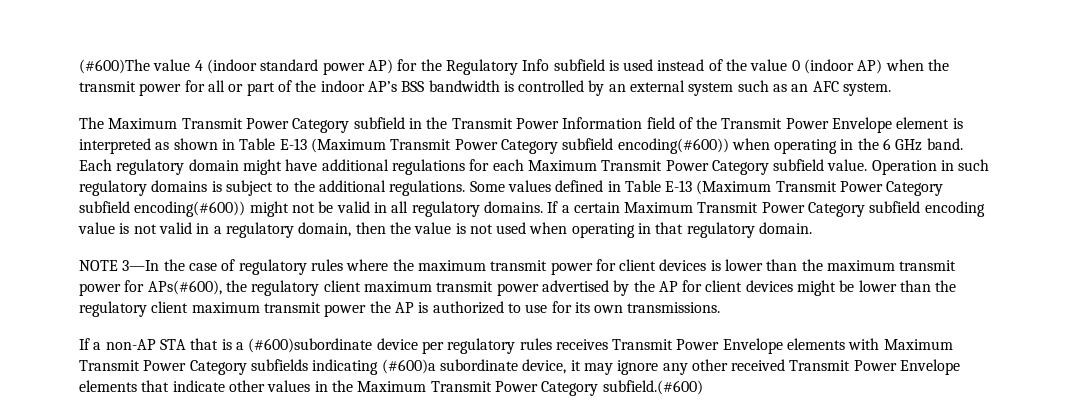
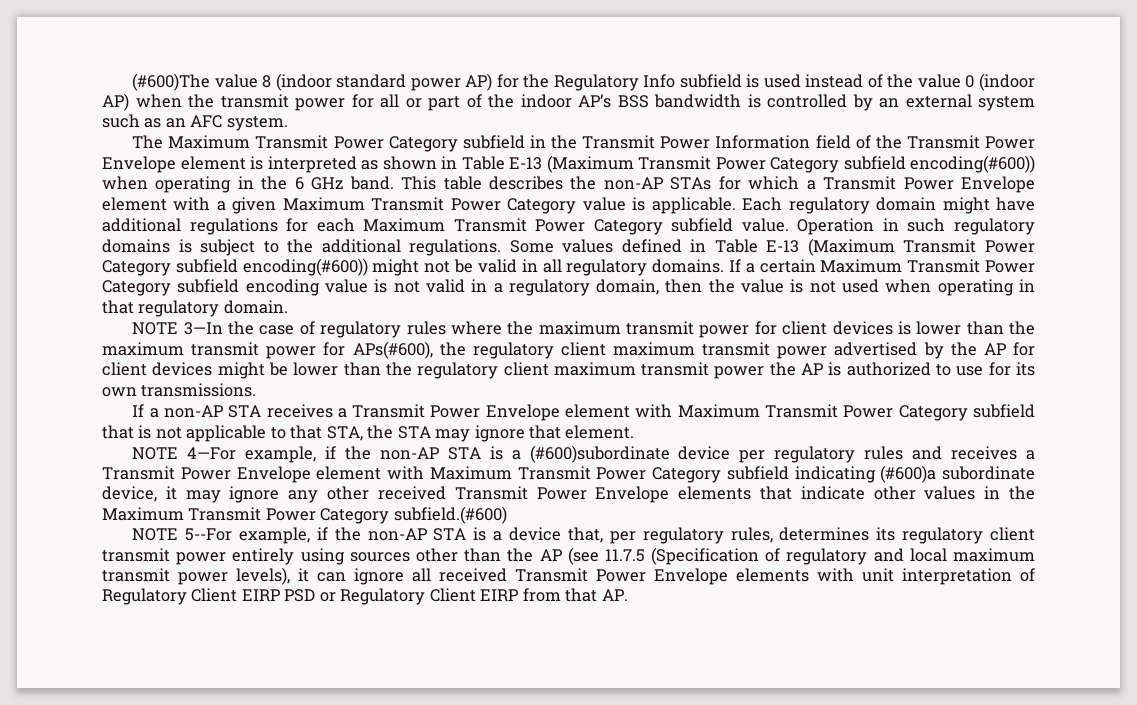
[194,60,203,71] 4 -> [262,75,272,88] 8
(963, 144) none -> [401,176,1036,193] [102,197,736,214] This table describes the non-AP STAs for which a Transmit Power Envelope element with a given Maximum Transmit Power Category value is applicable.
[190,338,219,350] that -> [266,404,1036,421] [102,425,635,442] [132,446,481,463] receives a Transmit Power Envelope element with Maximum Transmit Power Category subfield that is not applicable to that STA, the STA may ignore that element. // NOTE 4—For example, if the non-AP STA
[555,338,953,354] [79,359,308,375] receives Transmit Power Envelope elements with Maximum Transmit Power Category subfields -> [912,446,1036,460] [102,466,789,483] and receives a Transmit Power Envelope element with Maximum Transmit Power Category subfield
(703, 387) none -> [132,527,1035,544] [102,547,1035,565] [102,567,1035,585] [102,588,628,605] // NOTE 5--For example, if the non-AP STA is a device that, per regulatory rules, determines its regulatory client transmit power entirely using sources other than the AP (see 11.7.5 (Specification of regulatory and local maximum transmit power levels), it can ignore all received Transmit Power Envelope elements with unit interpretation of Regulatory Client EIRP PSD or Regulatory Client EIRP from that AP.

